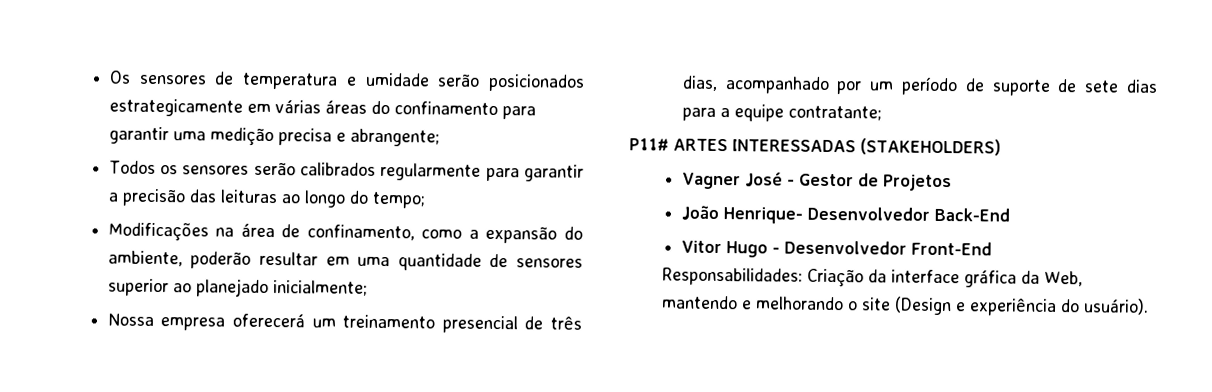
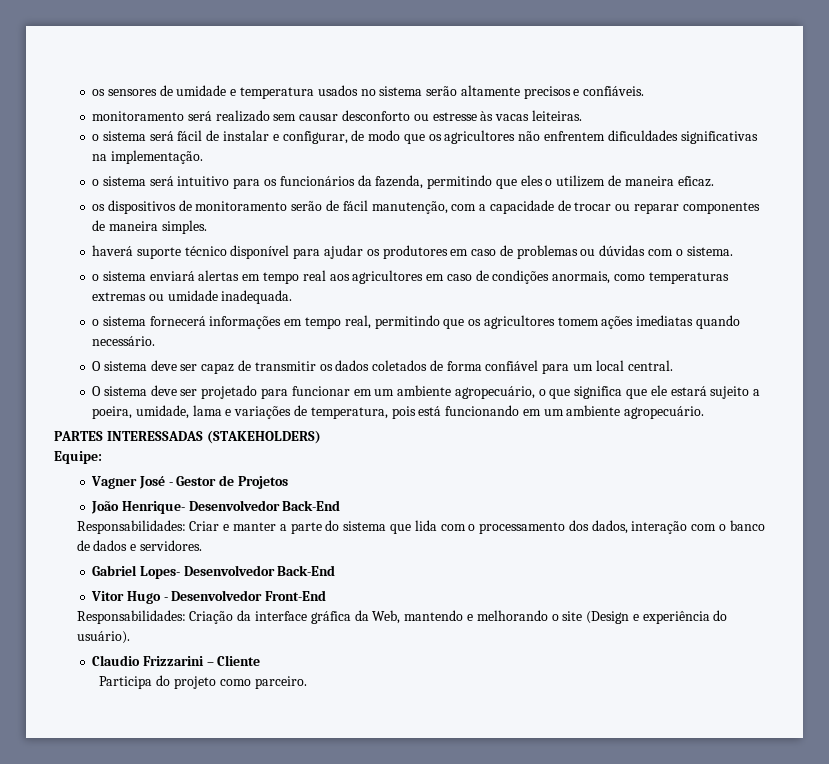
[108,70,131,84] Os -> [92,89,106,96] os
[242,72,585,92] [108,98,536,120] [108,126,440,147] [108,160,584,182] [107,188,426,209] [107,221,584,244] [107,250,583,271] [107,278,368,297] [106,313,582,334] [681,75,1158,96] [681,104,882,122] [629,138,728,152] temperatura e umidade serão posicionados estrategicamente em várias áreas do confinamento para garantir uma medição precisa e abrangente; // Todos os sensores serão calibrados regularmente para garantir a precisão das leituras ao longo do tempo; // Modificações na área de confinamento, como a expansão do ambiente, poderão resultar em uma quantidade de sensores superior ao planejado inicialmente; // Nossa empresa oferecerá um treinamento presencial de três dias, acompanhado por um período de suporte de sete dias para a equipe contratante; // P11# ARTES -> [176,85,645,99] [92,110,582,122] [92,130,758,144] [92,150,203,164] [92,175,714,189] [92,200,760,214] [92,220,207,234] [92,245,733,259] [92,270,729,284] [92,290,293,304] [92,315,741,329] [92,336,156,346] [92,360,673,374] [92,385,761,399] [92,405,705,419] [54,431,103,441] umidade e temperatura usados no sistema serão altamente precisos e confiáveis. // monitoramento será realizado sem causar desconforto ou estresse às vacas leiteiras. // o sistema será fácil de instalar e configurar, de modo que os agricultores não enfrentem dificuldades significativas na implementação. // o sistema será intuitivo para os funcionários da fazenda, permitindo que eles o utilizem de maneira eficaz. // os dispositivos de monitoramento serão de fácil manutenção, com a capacidade de trocar ou reparar componentes de maneira simples. // haverá suporte técnico disponível para ajudar os produtores em caso de problemas ou dúvidas com o sistema. // o sistema enviará alertas em tempo real aos agricultores em caso de condições anormais, como temperaturas extremas ou umidade inadequada. // o sistema fornecerá informações em tempo real, permitindo que os agricultores tomem ações imediatas quando necessário. // O sistema deve ser capaz de transmitir os dados coletados de forma confiável para um local central. // O sistema deve ser projetado para funcionar em um ambiente agropecuário, o que significa que ele estará sujeito a poeira, umidade, lama e variações de temperatura, pois está funcionando em um ambiente agropecuário. // PARTES
(1001, 147) none -> [54,451,102,464] // Equipe:
(1010, 214) none -> [76,520,765,534] [76,540,203,551] [92,565,336,579] // Responsabilidades: Criar e manter a parte do sistema que lida com o processamento dos dados, interação com o banco de dados e servidores. // Gabriel Lopes- Desenvolvedor Back-End
(1149, 306) none -> [92,655,261,666] [99,675,307,689] // Claudio Frizzarini – Cliente // Participa do projeto como parceiro.

